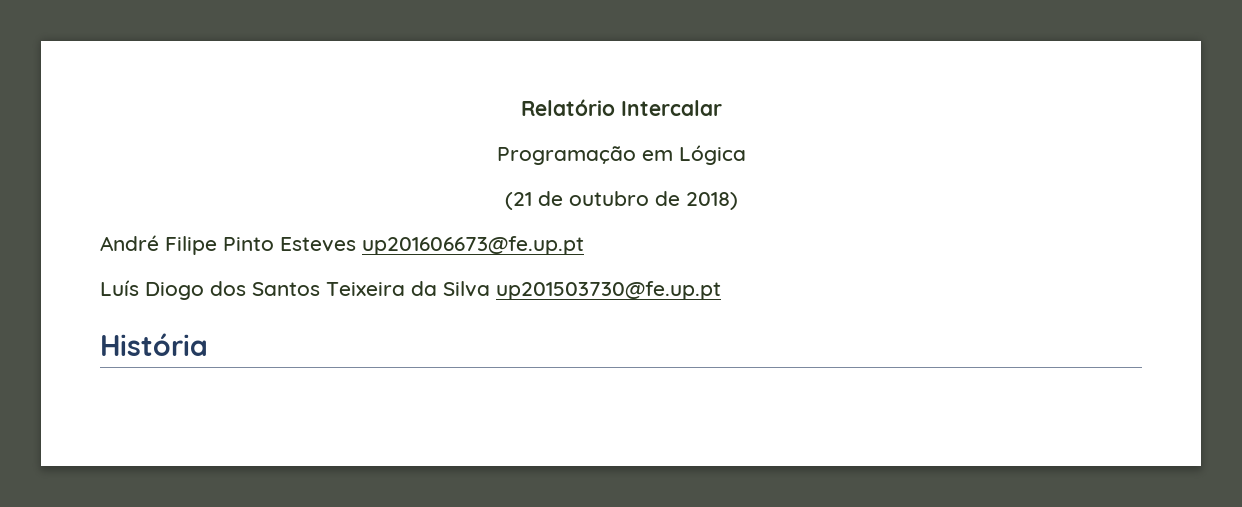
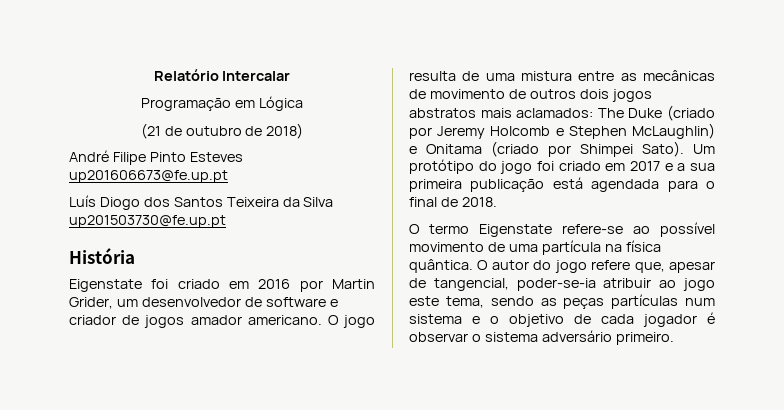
(208, 344) none -> [69,279,375,292] [69,297,338,309] [69,315,375,328] [409,70,715,81] [409,89,652,102] [409,105,715,121] [409,123,715,139] [409,141,715,157] [409,159,715,174] [409,177,715,192] [409,197,497,207] [409,222,715,237] [409,240,661,255] [409,259,715,273] [409,278,715,291] [409,294,715,309] [409,312,715,327] [409,330,674,345] // Eigenstate foi criado em 2016 por Martin Grider, um desenvolvedor de software e criador de jogos amador americano. O jogo resulta de uma mistura entre as mecânicas de movimento de outros dois jogos abstratos mais aclamados: The Duke (criado por Jeremy Holcomb e Stephen McLaughlin) e Onitama (criado por Shimpei Sato). Um protótipo do jogo foi criado em 2017 e a sua primeira publicação está agendada para o final de 2018. // O termo Eigenstate refere-se ao possível movimento de uma partícula na física quântica. O autor do jogo refere que, apesar de tangencial, poder-se-ia atribuir ao jogo este tema, sendo as peças partículas num sistema e o objetivo de cada jogador é observar o sistema adversário primeiro.

